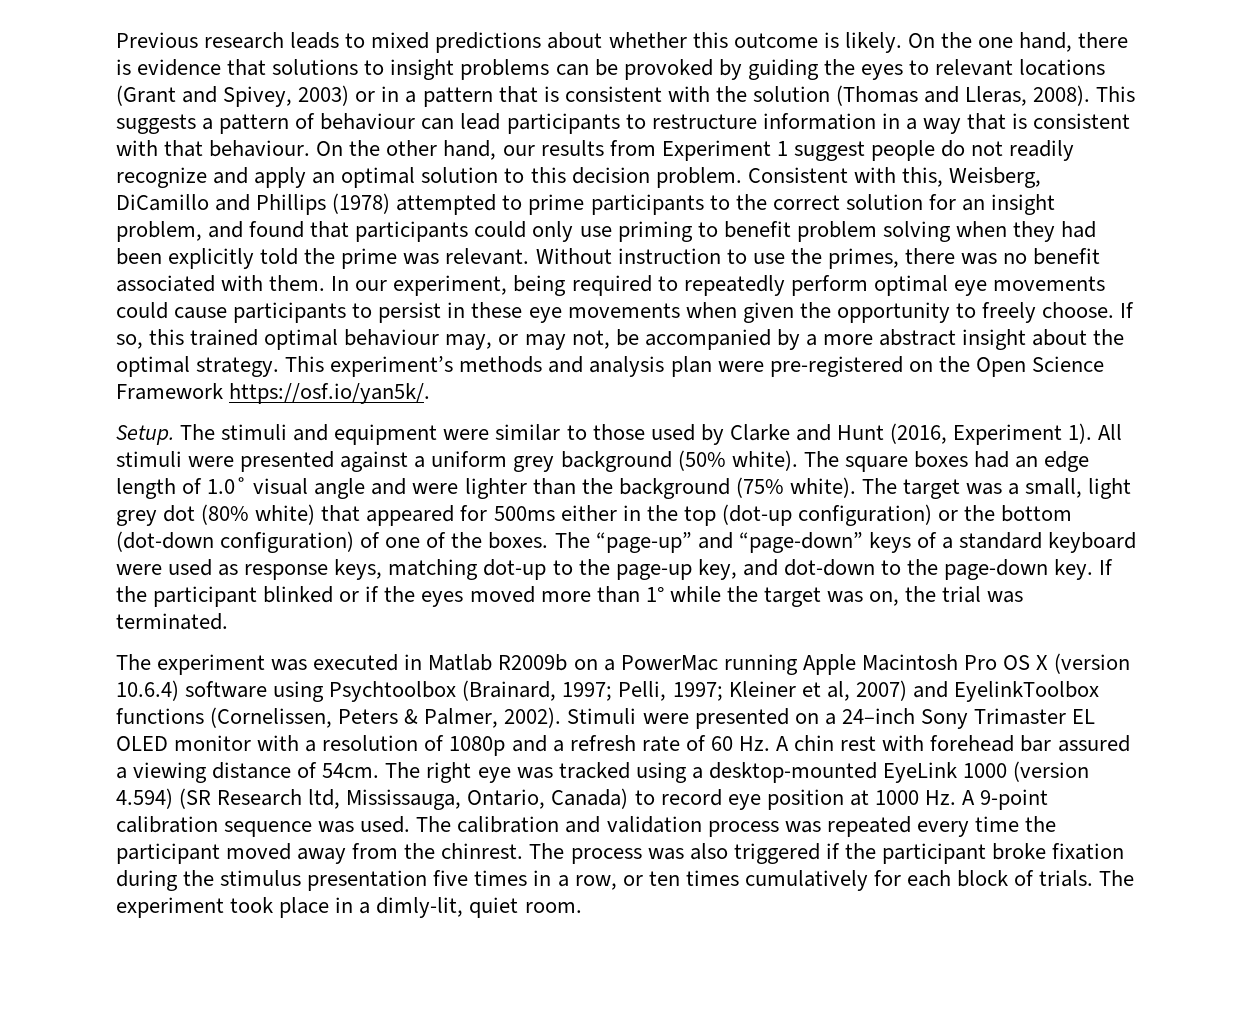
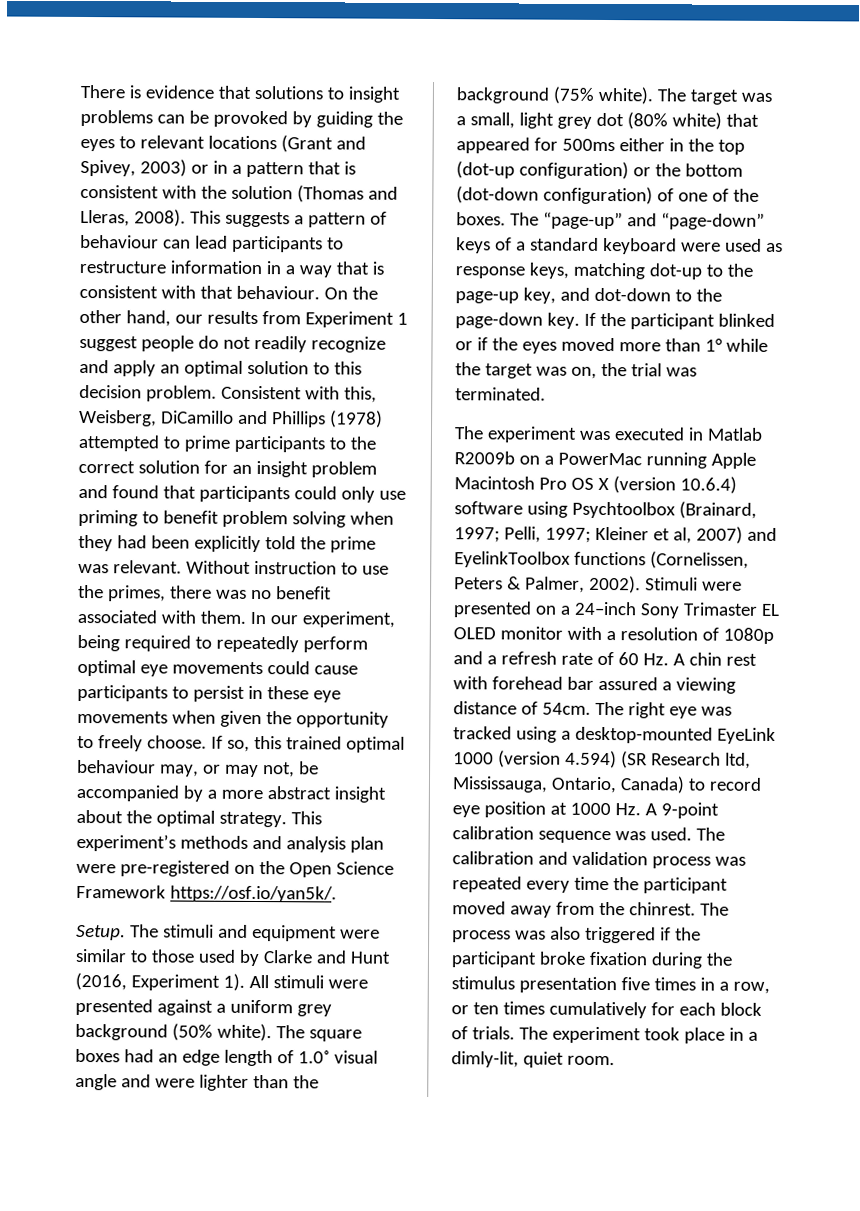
[116,32,1129,53] Previous research leads to mixed predictions about whether this outcome is likely. On the one hand, there -> [80,84,125,99] There
[116,221,202,242] problem, -> [310,461,377,478] problem

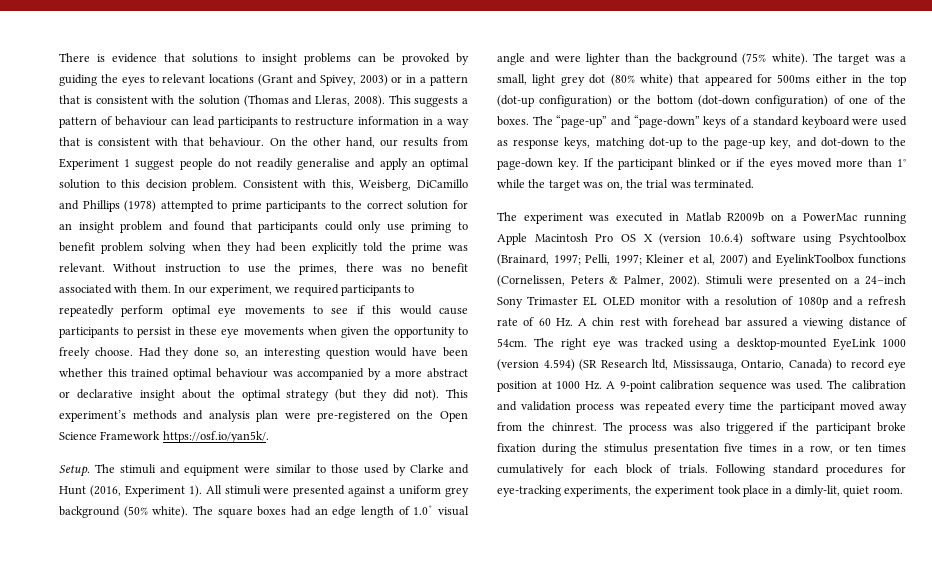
[310,336,386,353] recognize -> [297,158,351,170] generalise
[77,634,191,652] being required -> [275,284,401,296] we required participants
[266,661,310,675] could -> [313,305,432,315] to see if this would
[210,735,405,753] [77,759,319,778] If so, this trained optimal behaviour may, or may not, be -> [138,347,468,359] [59,368,293,380] Had they done so, an interesting question would have been whether this trained optimal behaviour was
(331, 793) none -> [59,389,133,399] or declarative
[218,811,287,828] strategy. -> [286,389,440,401] strategy (but they did not).
[518,1026,548,1040] The -> [715,464,906,476] [497,485,652,497] Following standard procedures for eye-tracking experiments, the

